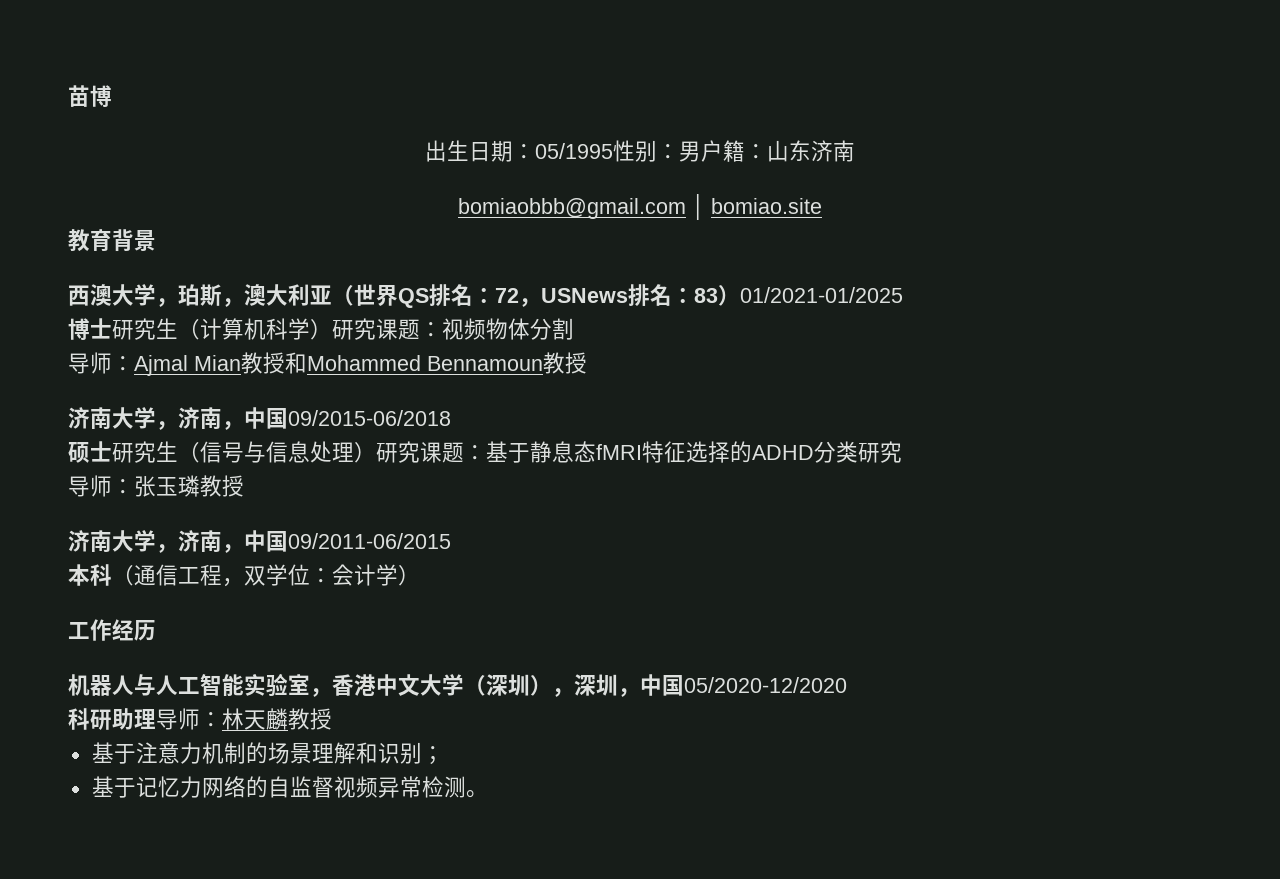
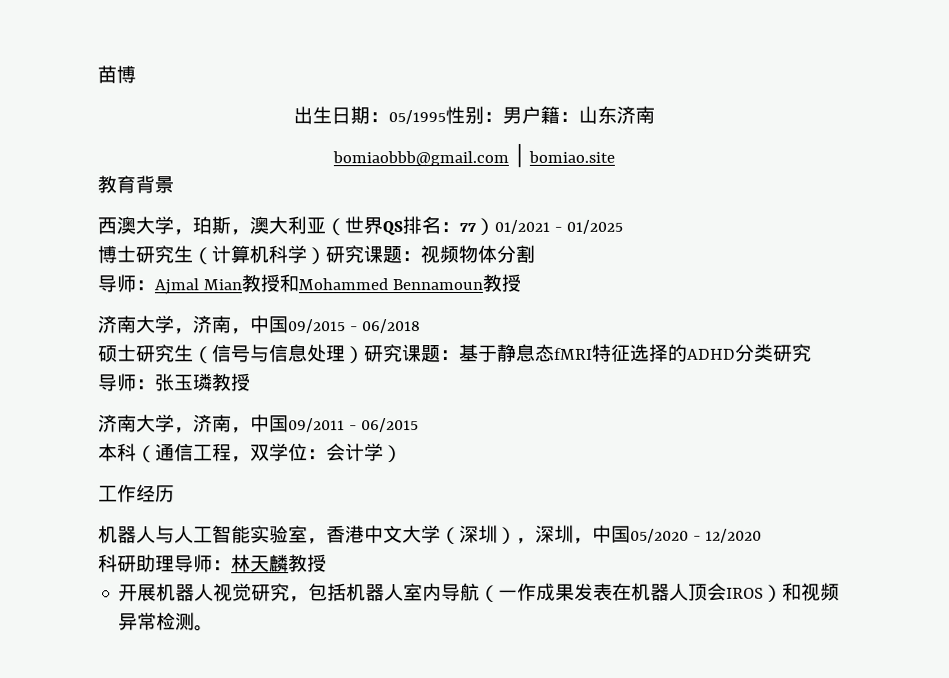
[495,284,903,307] 72，USNews排名：83）01/2021-01/2025 -> [459,217,623,235] 77）01/2021 - 01/2025
[288,410,451,426] 09/2015-06/2018 -> [287,319,420,334] 09/2015 - 06/2018
[288,533,451,549] 09/2011-06/2015 -> [288,418,419,433] 09/2011 - 06/2015
[684,677,847,693] 05/2020-12/2020 -> [630,528,762,543] 05/2020 - 12/2020
[91,742,444,765] [91,776,334,798] 基于注意力机制的场景理解和识别； // 基于记忆力网络的自监督 -> [118,582,803,603] 开展机器人视觉研究，包括机器人室内导航（一作成果发表在机器人顶会IROS）和

